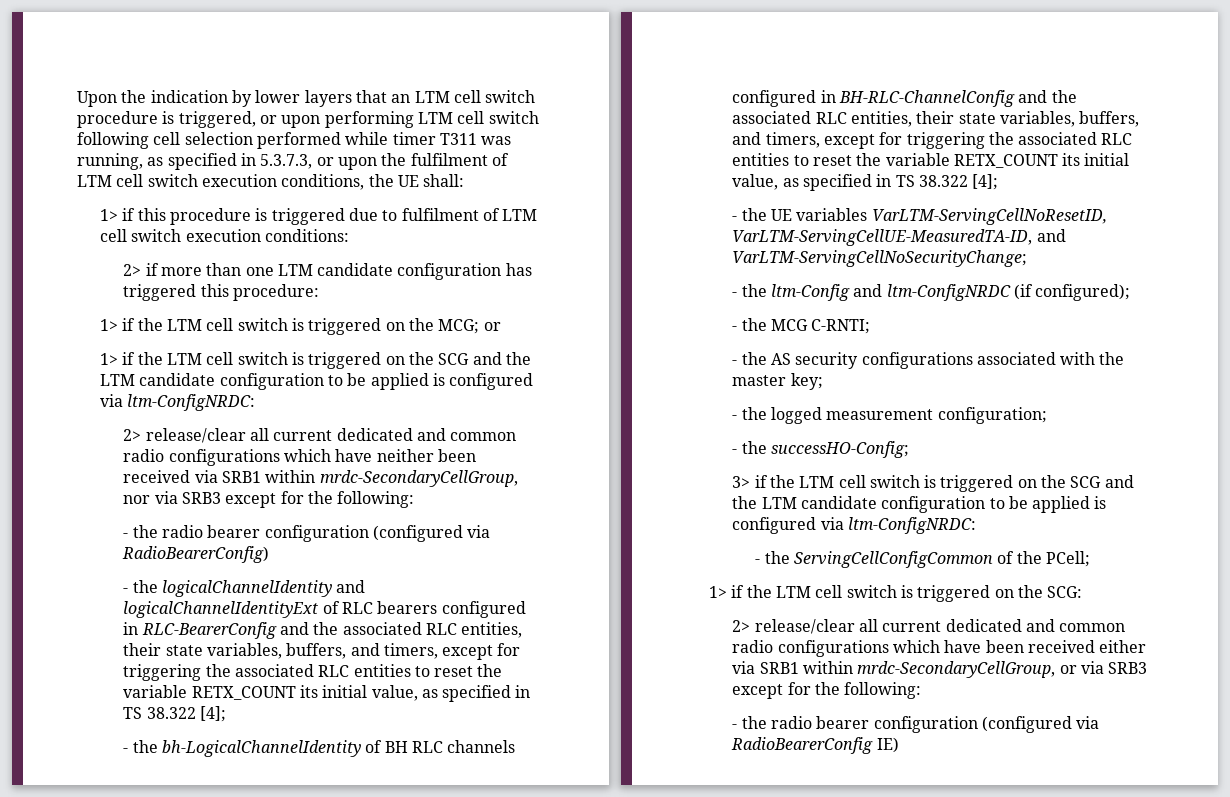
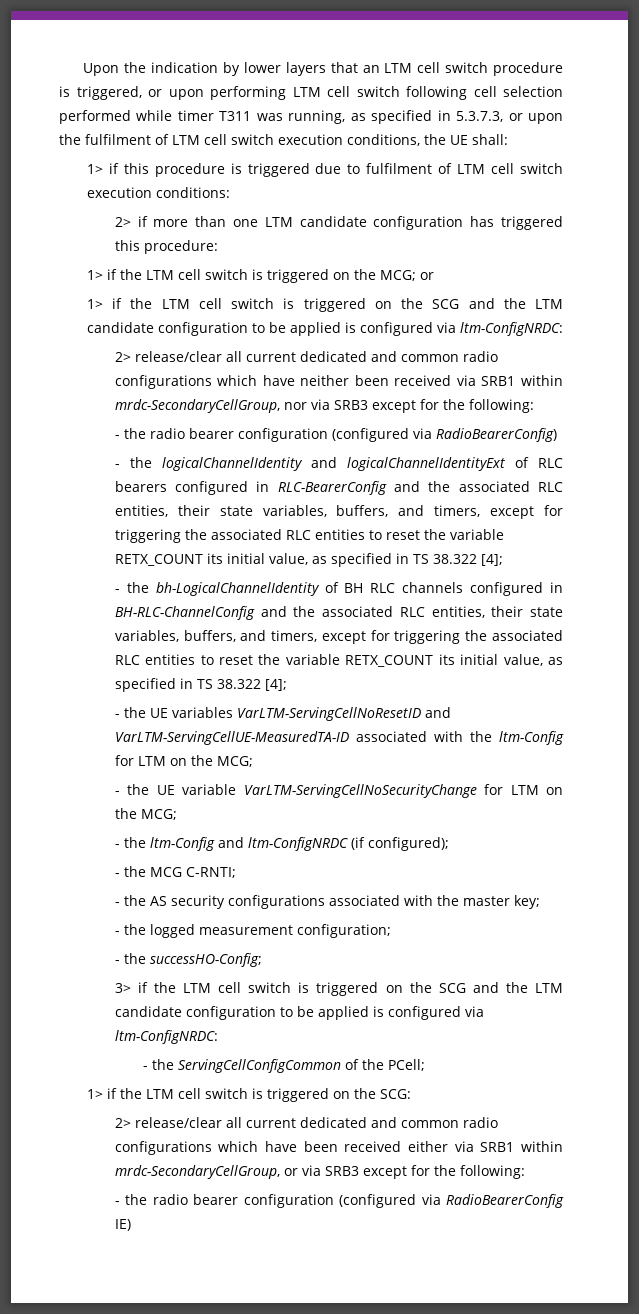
[871,208,1107,225] [732,229,1066,246] [732,250,1028,267] VarLTM-ServingCellNoResetID, VarLTM-ServingCellUE-MeasuredTA-ID, and VarLTM-ServingCellNoSecurityChange; -> [236,707,451,721] [114,731,564,745] [114,755,253,767] [114,784,563,798] [114,808,177,820] VarLTM-ServingCellNoResetID and VarLTM-ServingCellUE-MeasuredTA-ID associated with the ltm-Config for LTM on the MCG; // - the UE variable VarLTM-ServingCellNoSecurityChange for LTM on the MCG;

